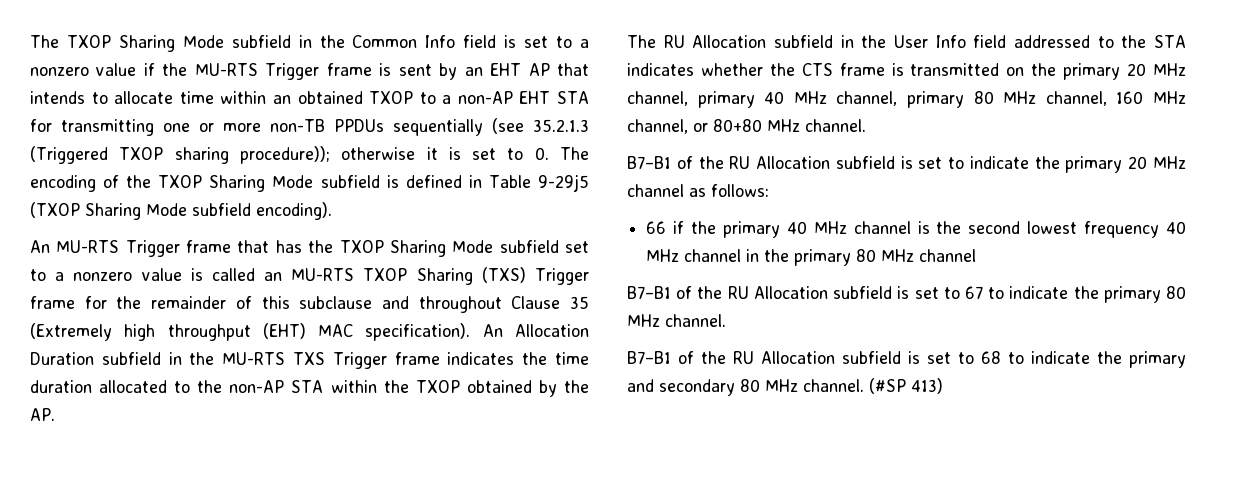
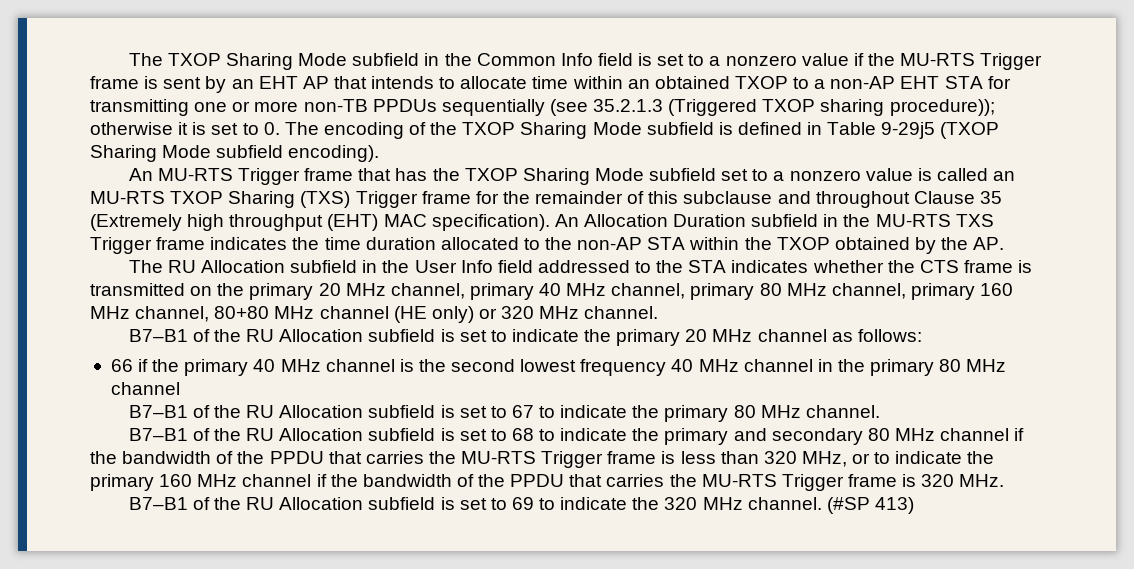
(1107, 98) none -> [910,283,975,300] primary
[693,119,762,132] or 80+80 -> [214,306,535,323] 80+80 MHz channel (HE only) or 320
(798, 385) none -> [940,428,1025,441] [90,451,995,468] [90,474,1005,491] [128,497,743,510] channel if the bandwidth of the PPDU that carries the MU-RTS Trigger frame is less than 320 MHz, or to indicate the primary 160 MHz channel if the bandwidth of the PPDU that carries the MU-RTS Trigger frame is 320 MHz. // B7–B1 of the RU Allocation subfield is set to 69 to indicate the 320 MHz

